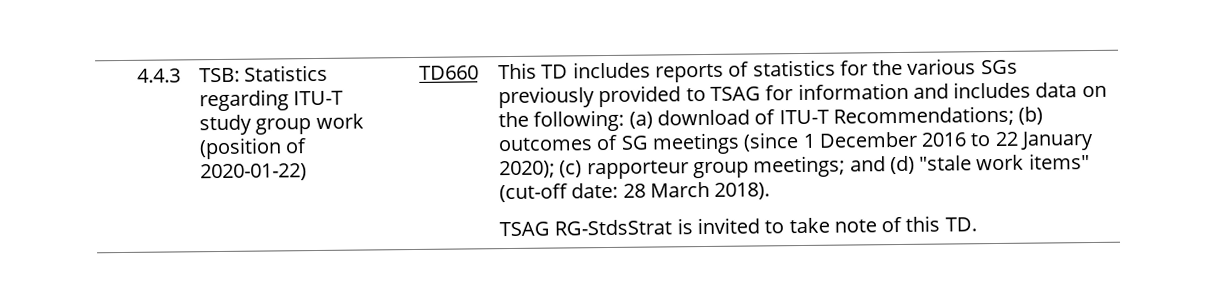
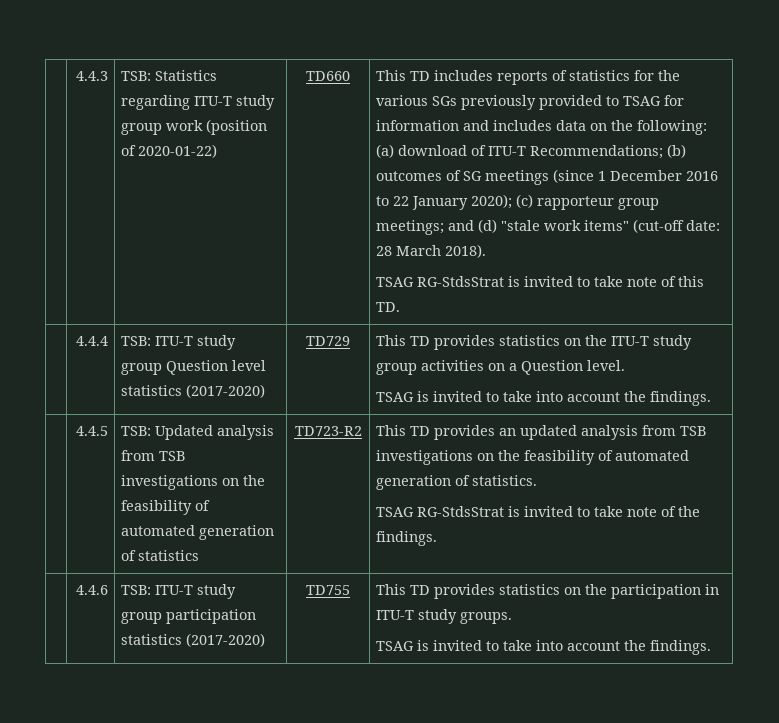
(977, 224) none -> [75,336,108,346] [121,335,237,350] [121,360,267,375] [121,384,266,398] [306,336,350,346] [376,335,693,350] [376,360,626,375] [376,391,712,406] [75,426,108,436] [121,425,275,440] [121,450,186,461] [121,475,266,490] [121,500,211,515] [121,525,275,540] [121,550,200,561] [294,426,362,436] [376,425,707,440] [376,450,690,465] [376,475,538,490] [376,506,701,517] [376,531,438,546] [75,585,108,595] [121,584,237,599] [121,609,257,624] [121,633,266,647] [306,585,350,595] [376,584,720,599] [376,609,513,624] [376,640,712,655] // | 4.4.4 | TSB: ITU-T study group Question level statistics (2017-2020) | TD729 | This TD provides statistics on the ITU-T study group activities on a Question level. // TSAG is invited to take into account the findings. // | 4.4.5 | TSB: Updated analysis from TSB investigations on the feasibility of automated generation of statistics | TD723-R2 | This TD provides an updated analysis from TSB investigations on the feasibility of automated generation of statistics. // TSAG RG-StdsStrat is invited to take note of the findings. // | 4.4.6 | TSB: ITU-T study group participation statistics (2017-2020) | TD755 | This TD provides statistics on the participation in ITU-T study groups. // TSAG is invited to take into account the findings.

